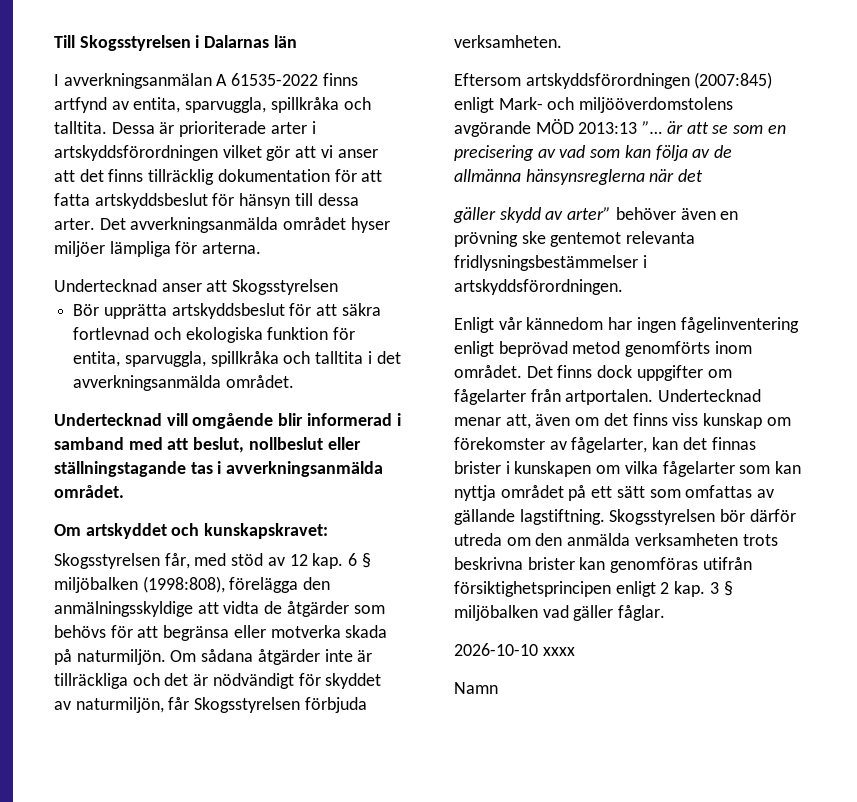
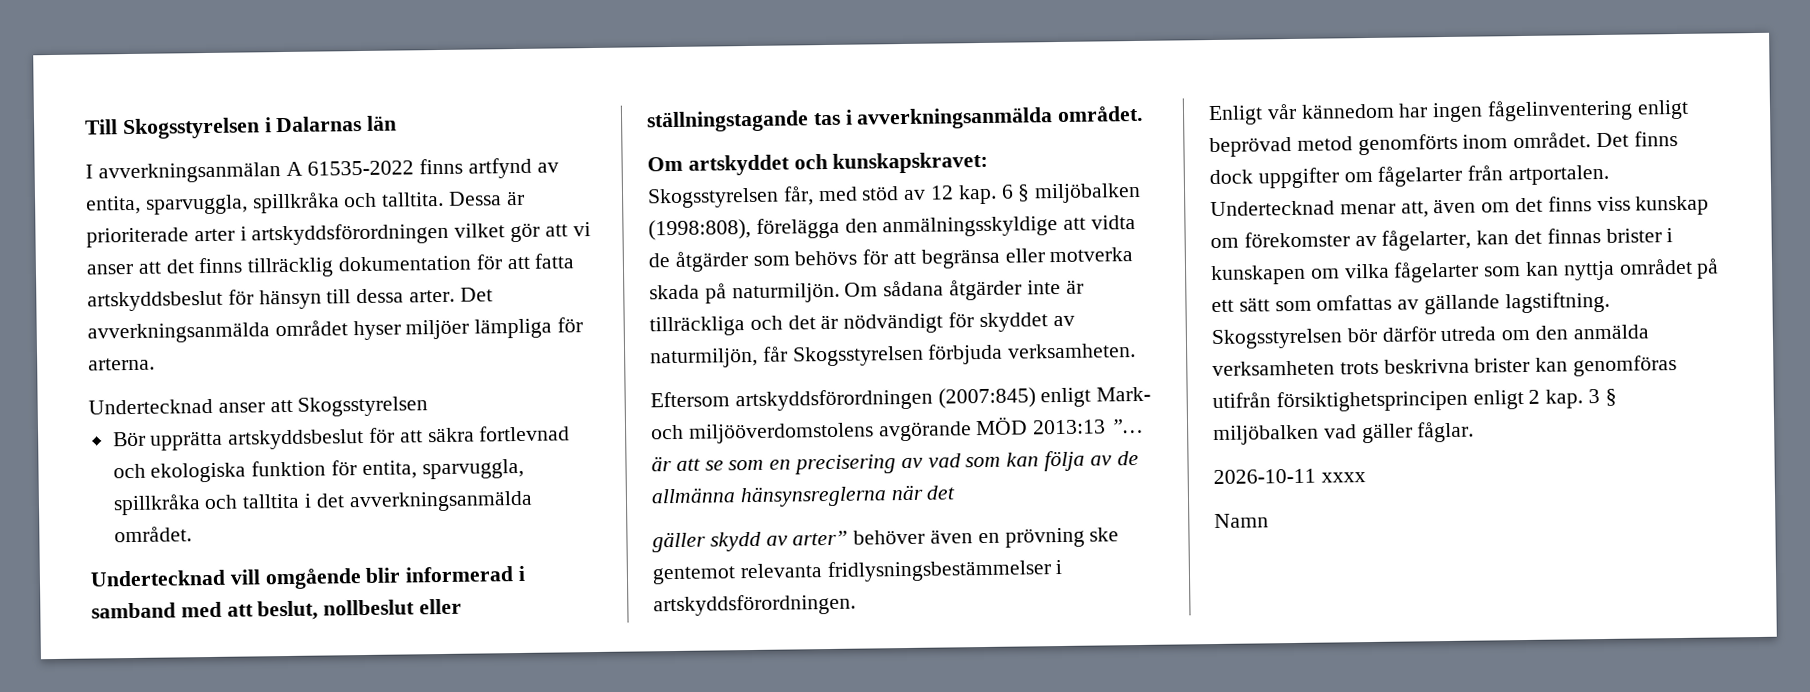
[454,643,538,656] 2026-10-10 -> [1213,468,1316,485] 2026-10-11

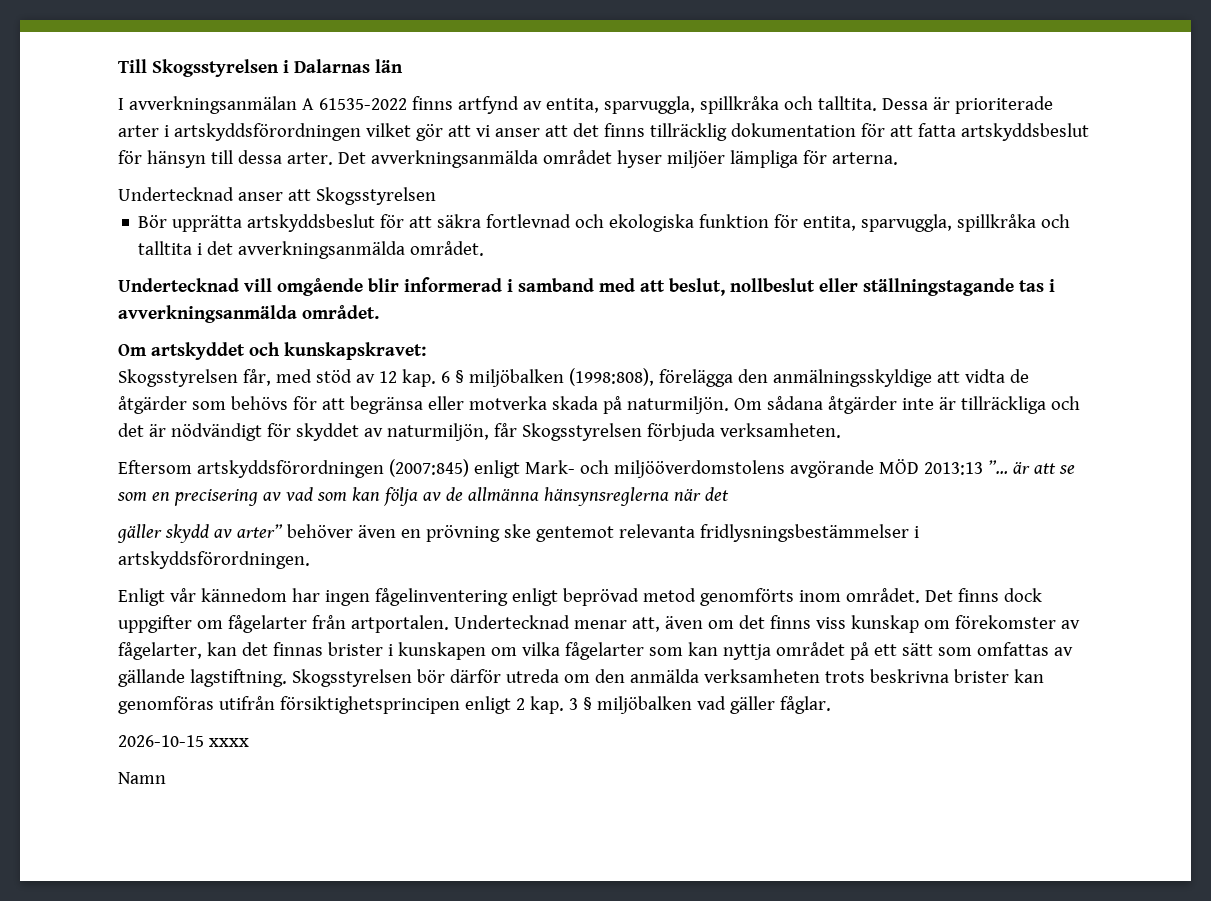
[1213,468,1316,485] 2026-10-11 -> [118,735,204,747] 2026-10-15

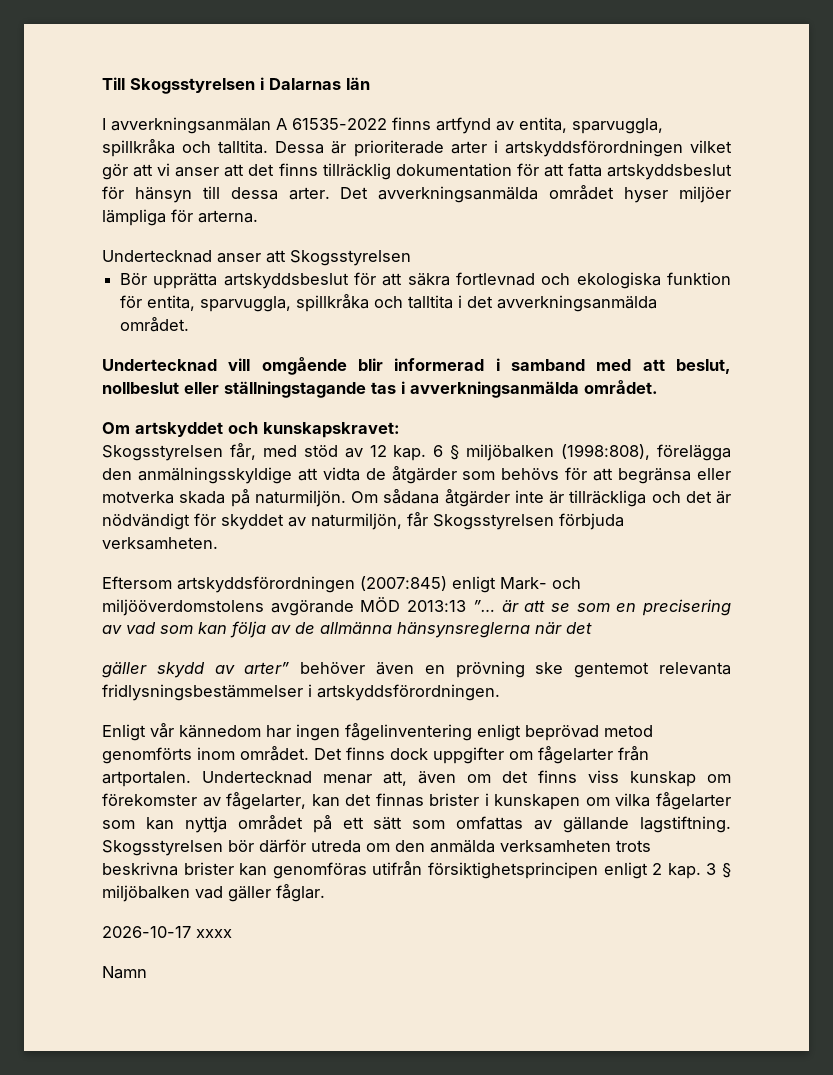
[118,735,204,747] 2026-10-15 -> [102,926,191,938] 2026-10-17

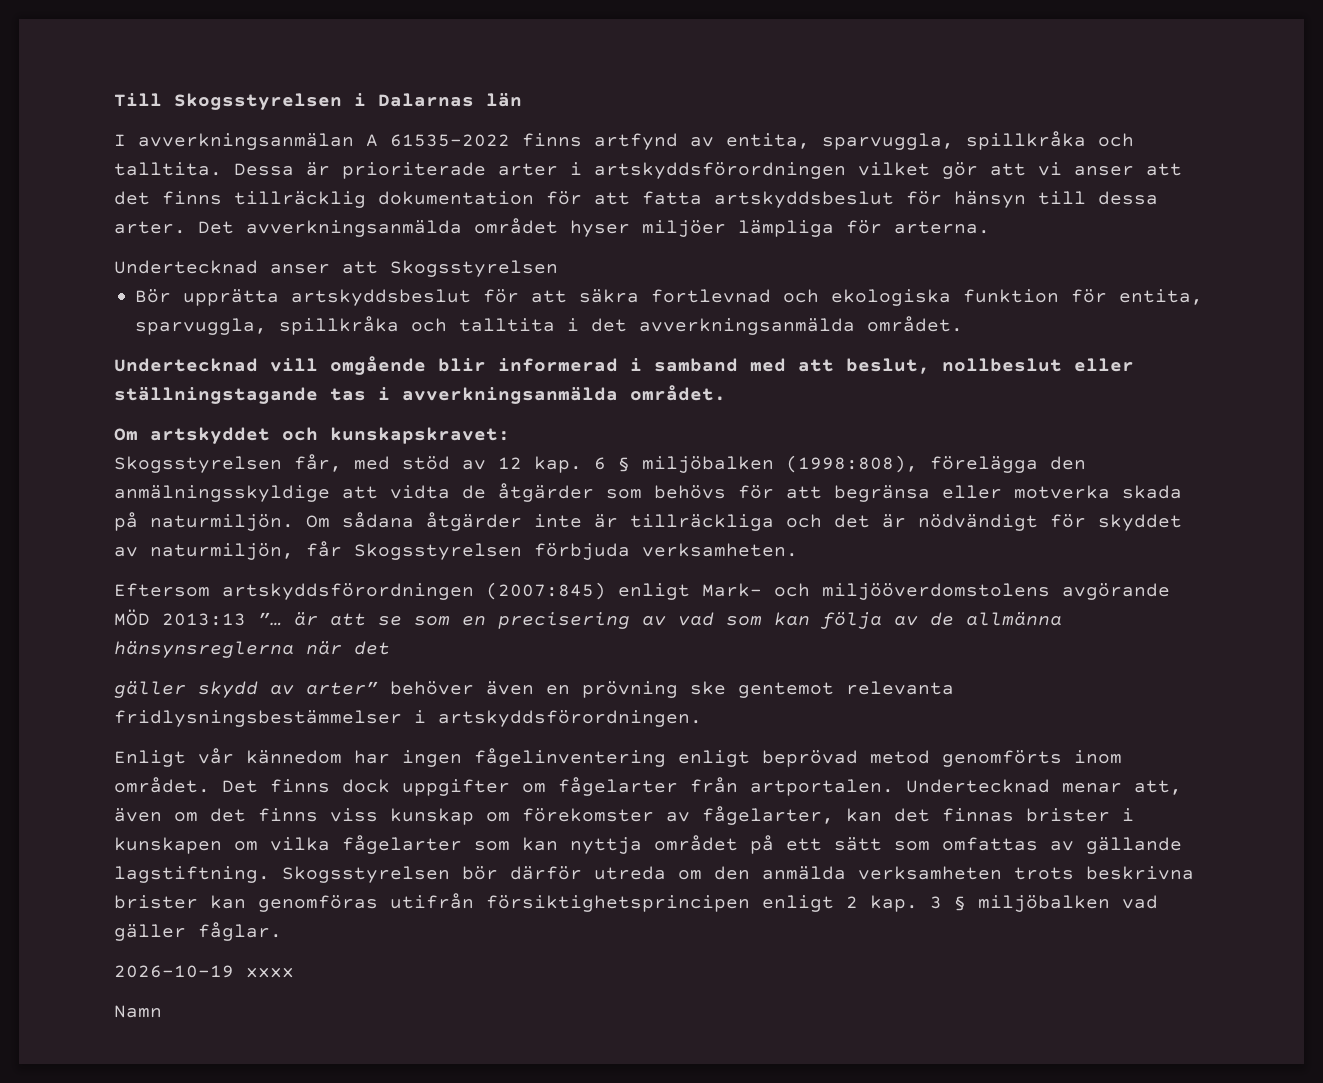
[102,926,191,938] 2026-10-17 -> [114,965,234,978] 2026-10-19

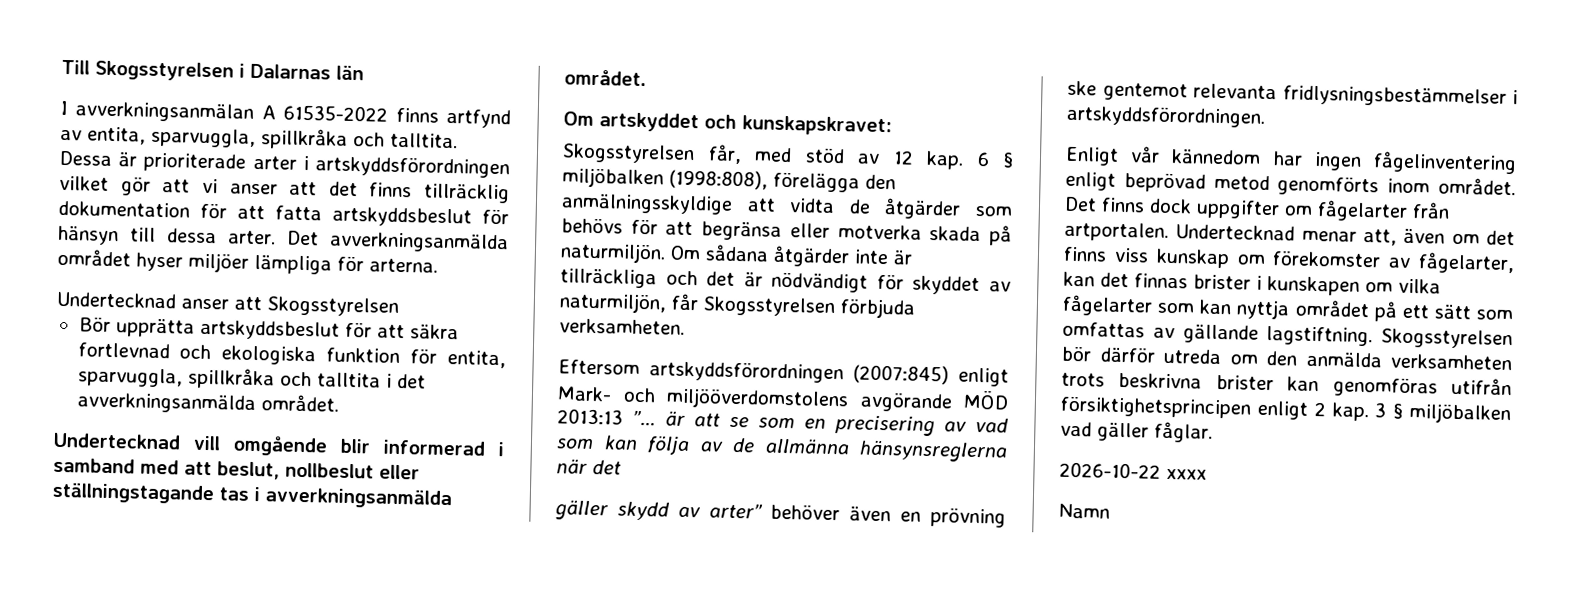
[114,965,234,978] 2026-10-19 -> [1059,461,1161,479] 2026-10-22

